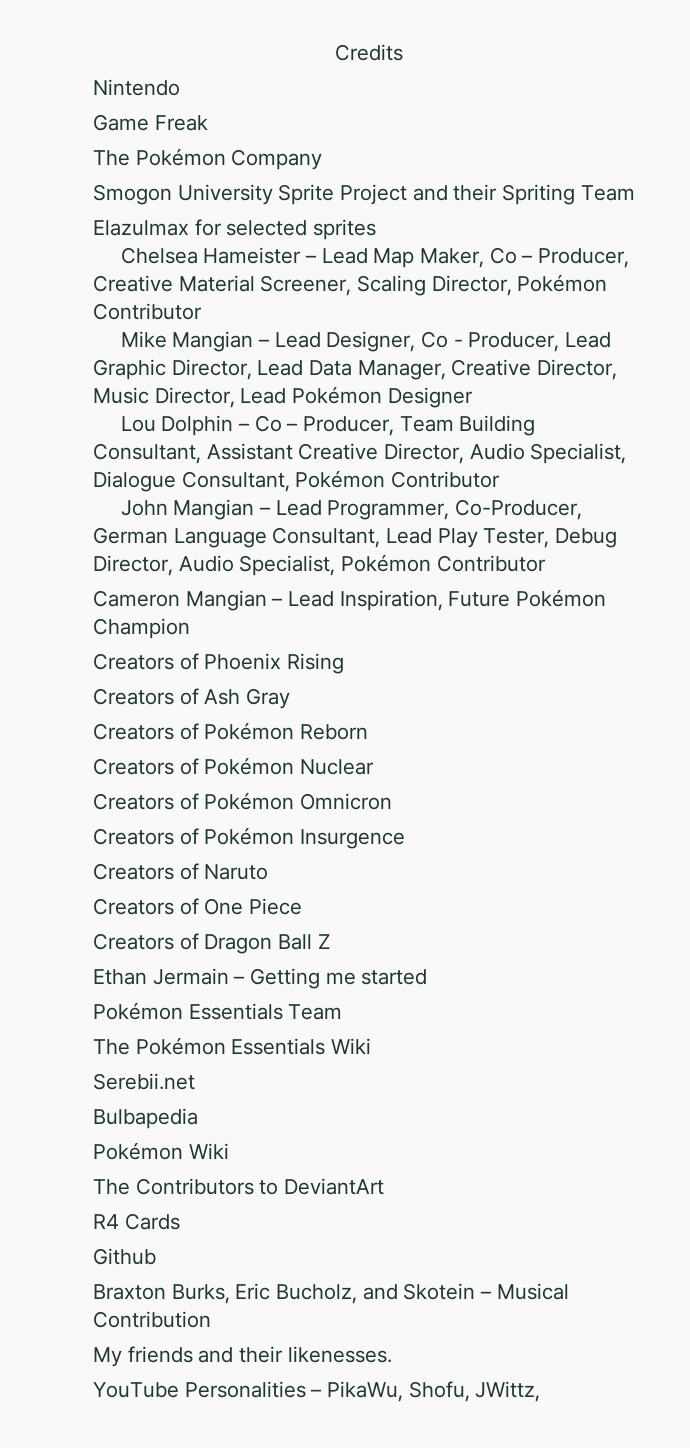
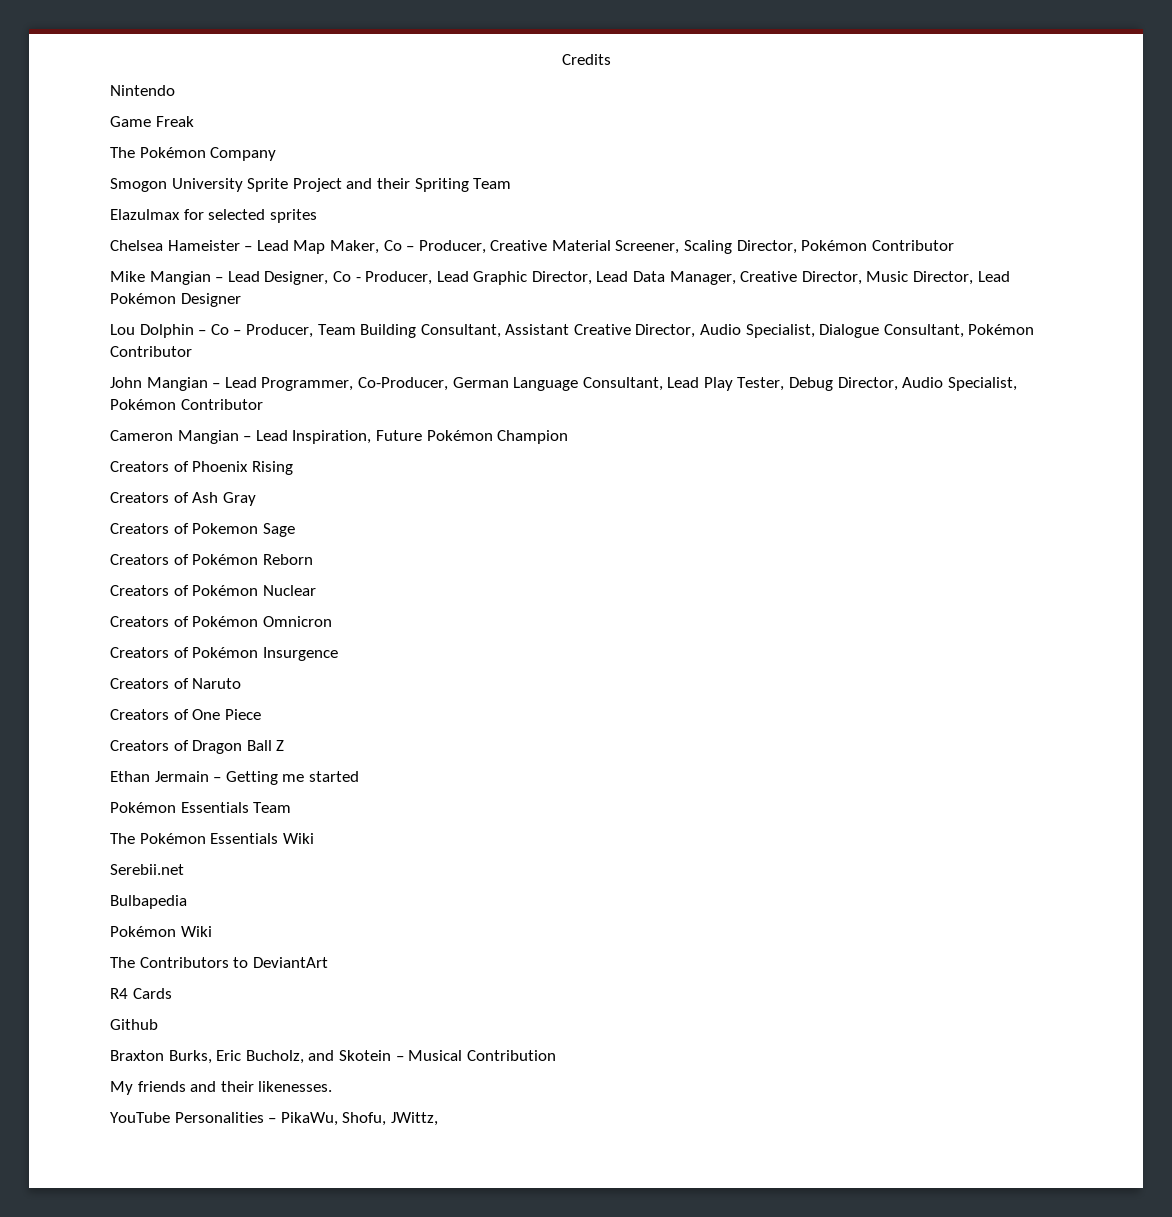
(291, 698) none -> [110,523,295,537] // Creators of Pokemon Sage

